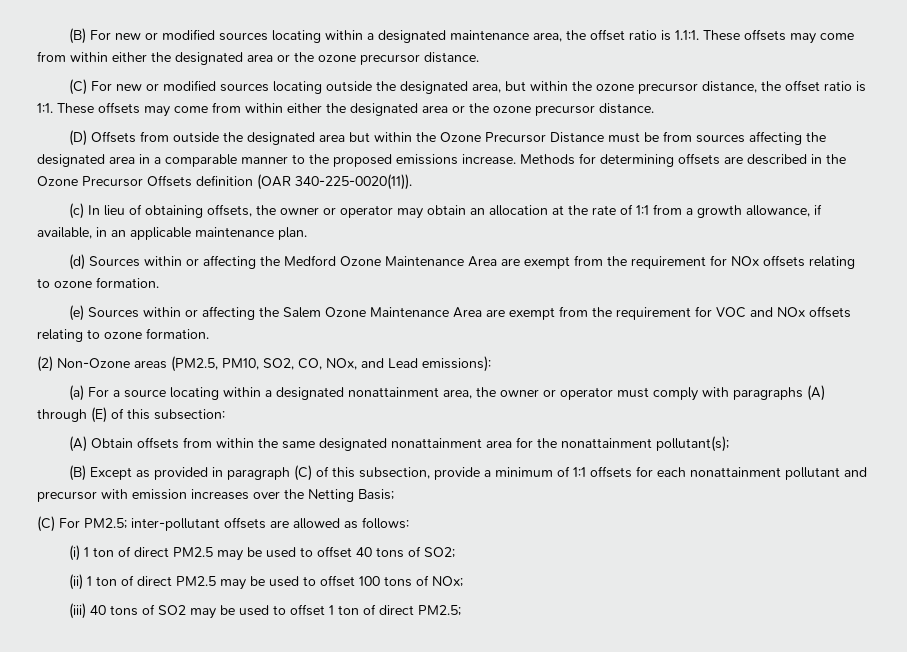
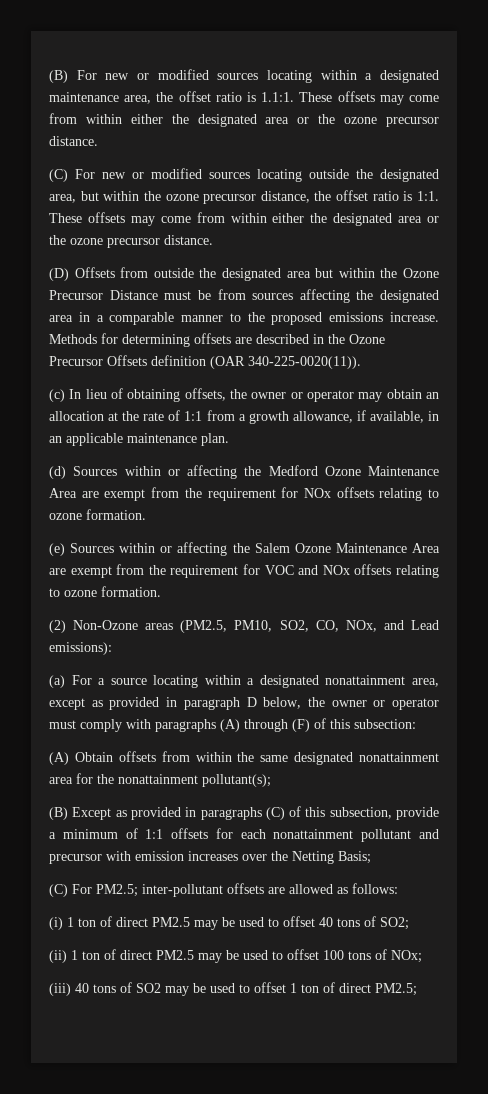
(472, 394) none -> [49,697,302,710] except as provided in paragraph D below,
[91,407,107,423] (E) -> [292,719,310,732] (F)
[226,467,290,480] paragraph -> [200,807,262,820] paragraphs

